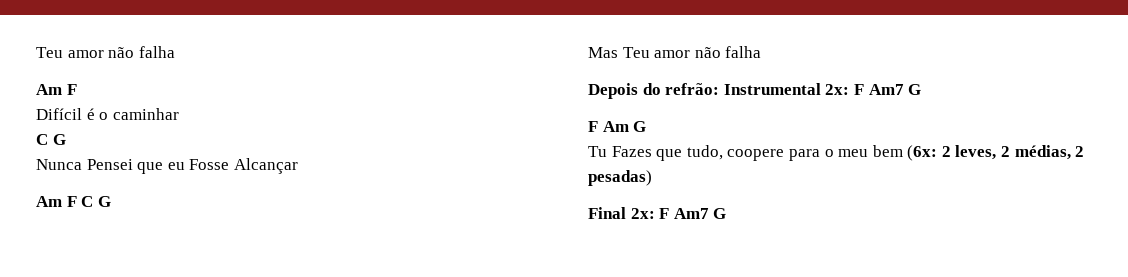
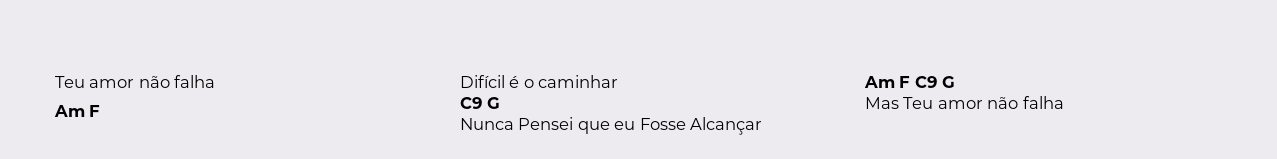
[36,134,48,145] C -> [460,97,483,109] C9
[81,196,94,207] C -> [914,76,938,88] C9
[588,83,922,99] [588,121,647,132] [588,145,1085,161] [588,170,652,186] [588,207,727,219] // Depois do refrão: Instrumental 2x: F Am7 G // F Am G // Tu Fazes que tudo, coopere para o meu bem (6x: 2 leves, 2 médias, 2 pesadas) // Final 2x: F Am7 G -> (1064, 102) none

